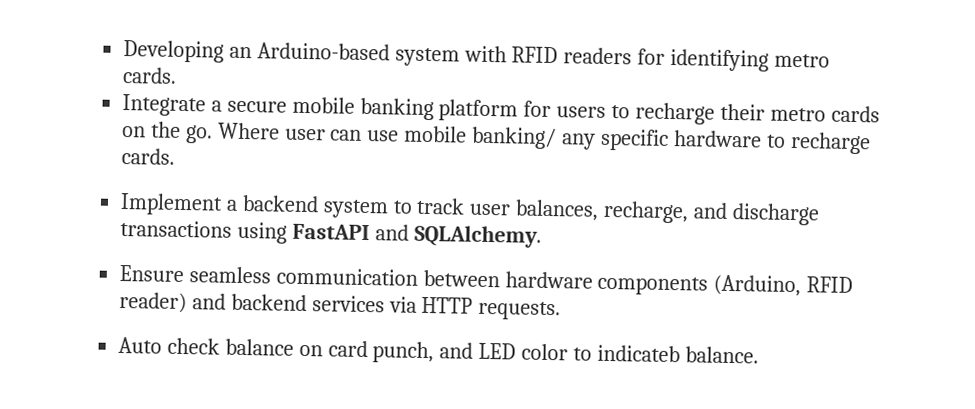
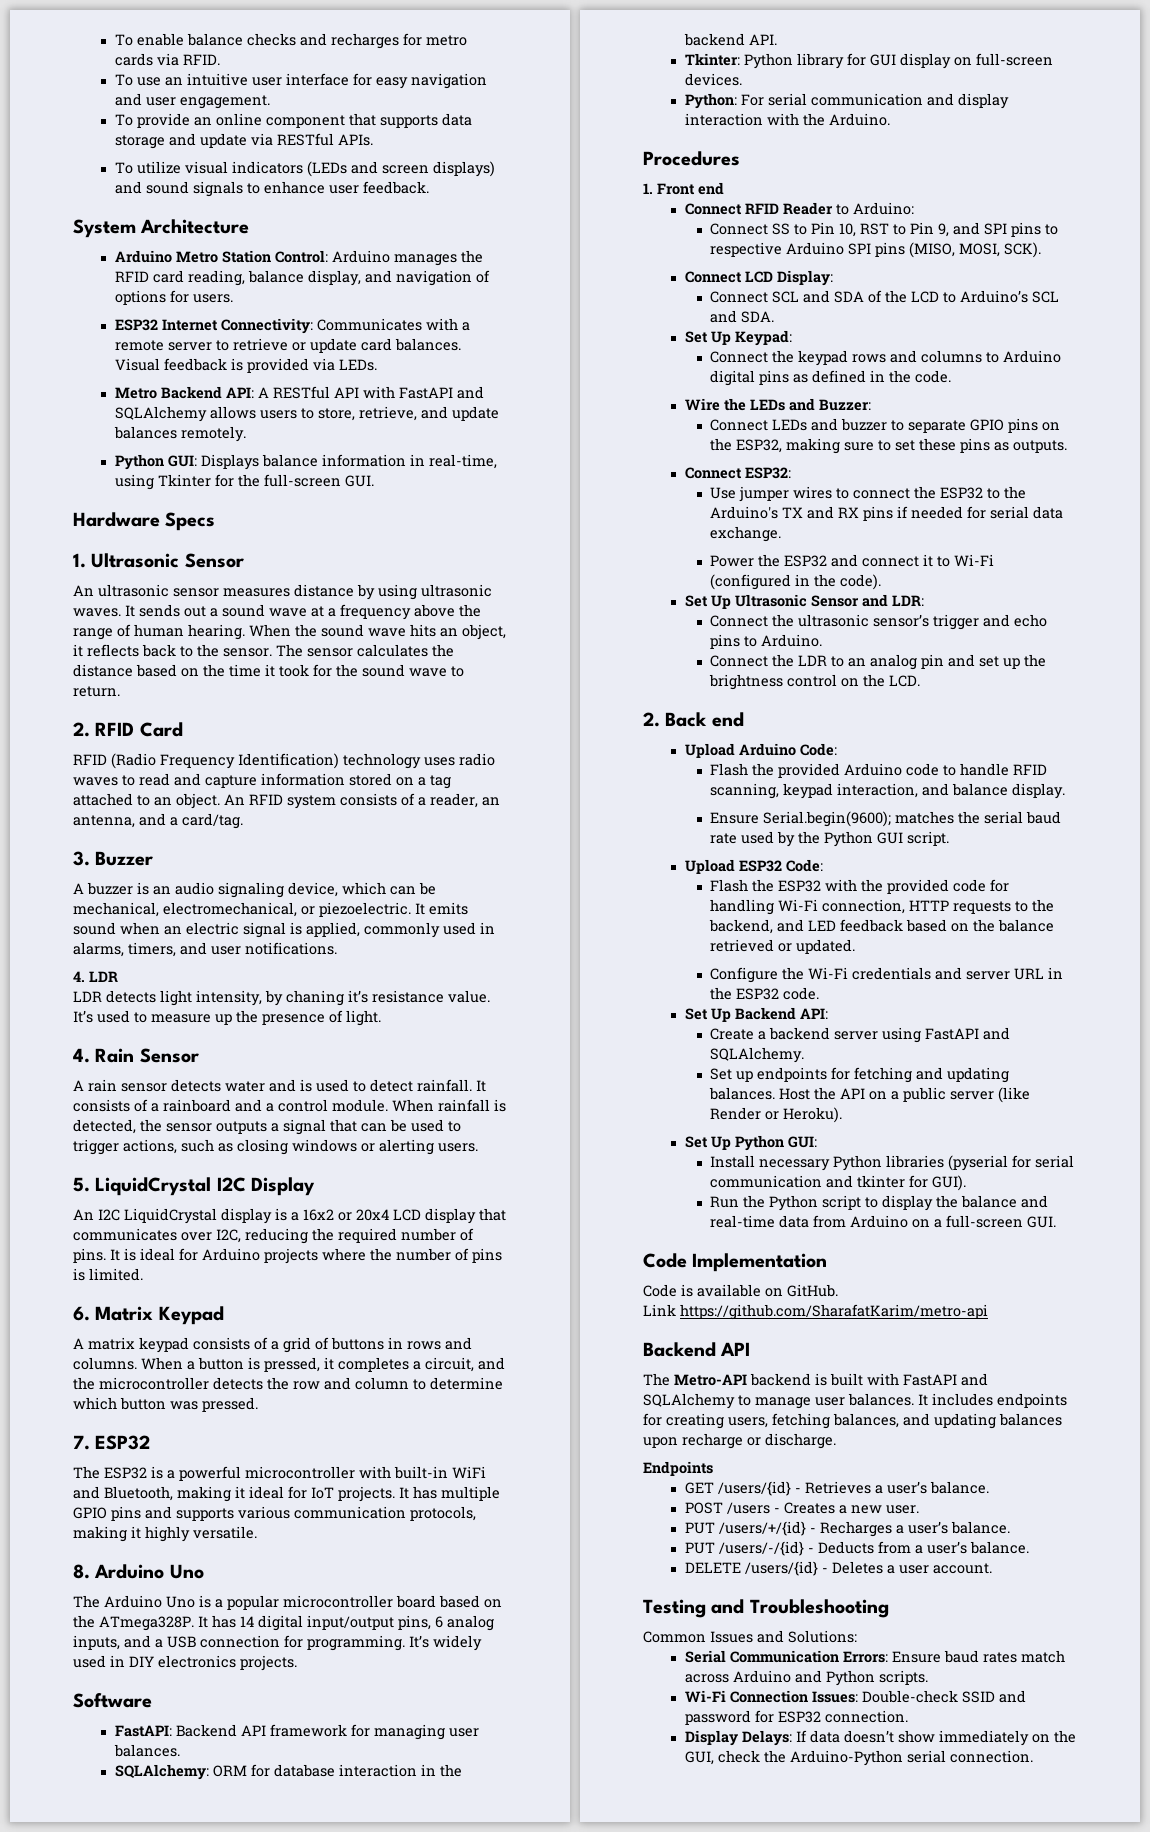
[122,39,831,72] [121,66,177,84] [121,93,881,125] [121,121,872,155] [120,147,175,165] [119,192,821,226] [119,219,542,248] [118,264,854,297] [118,291,562,321] [117,336,760,364] Developing an Arduino-based system with RFID readers for identifying metro cards. // Integrate a secure mobile banking platform for users to recharge their metro cards on the go. Where user can use mobile banking/ any specific hardware to recharge cards. // Implement a backend system to track user balances, recharge, and discharge transactions using FastAPI and SQLAlchemy. // Ensure seamless communication between hardware components (Arduino, RFID reader) and backend services via HTTP requests. // Auto check balance on card punch, and LED color to indicateb balance. -> [114,33,467,49] [114,53,220,66] [114,73,487,89] [114,93,270,109] [114,113,472,128] [114,133,373,149] [114,161,495,177] [114,181,429,197] [73,219,250,238] [114,250,483,266] [114,270,490,286] [114,290,233,305] [114,318,470,334] [114,338,461,353] [114,358,377,373] [114,386,484,399] [114,406,499,422] [113,426,246,442] [114,454,497,470] [114,474,374,490] [73,512,216,531] [73,553,244,568] [73,584,492,600] [73,604,481,620] [73,624,506,640] [73,644,454,657] [73,664,464,677] [73,686,120,697] [73,722,183,737] [73,753,495,769] [73,773,451,789] [73,793,500,809] [73,813,243,829] [73,851,154,866] [73,882,436,898] [73,902,468,917] [73,922,495,938] [73,942,337,957] [73,971,118,982] [73,990,490,1006] [73,1010,381,1026] [73,1048,199,1063] [73,1079,486,1092] [73,1099,506,1112] [73,1119,461,1135] [73,1139,478,1155] [73,1177,316,1196] [73,1208,506,1224] [73,1228,474,1244] [73,1248,502,1264] [73,1268,143,1281] [73,1306,224,1325] [73,1337,472,1353] [73,1357,505,1372] [73,1377,503,1390] [73,1397,258,1412] [73,1435,151,1450] [73,1466,486,1481] [73,1486,500,1502] [73,1506,476,1521] [73,1526,257,1542] [73,1564,204,1579] [73,1595,502,1610] [73,1615,494,1631] [73,1635,482,1651] [73,1655,297,1671] [73,1693,152,1708] [114,1724,479,1740] [113,1744,180,1757] [114,1764,462,1780] [683,33,777,46] [684,53,1053,69] [684,73,742,86] [684,93,1009,109] [684,113,890,126] [643,151,740,166] [643,182,724,195] [684,202,914,215] [710,222,1059,237] [710,242,1042,258] [684,270,833,286] [710,290,1060,303] [710,310,775,323] [684,330,792,346] [710,350,1062,366] [710,370,952,386] [684,398,871,411] [710,418,1061,433] [710,438,1068,454] [684,467,791,479] [710,486,1027,502] [710,506,1064,521] [710,526,782,542] [710,554,995,567] [710,574,882,590] [684,594,924,609] [710,614,1048,630] [710,634,823,649] [710,654,1047,670] [709,674,921,690] [643,712,744,727] [684,743,837,758] [710,763,1048,778] [710,783,1066,799] [710,811,1062,827] [710,831,950,847] [684,859,823,874] [710,879,1010,894] [710,899,1055,915] [709,919,1055,934] [710,939,856,954] [710,967,1064,983] [710,987,820,1000] [684,1007,828,1022] [710,1027,1011,1043] [710,1047,805,1063] [710,1067,1010,1083] [709,1087,1031,1103] [710,1107,843,1123] [684,1135,817,1151] [710,1155,1075,1171] [710,1175,967,1191] [710,1195,1049,1211] [710,1215,1057,1228] [643,1253,828,1272] [643,1284,838,1297] [643,1304,988,1320] [643,1342,751,1357] [643,1373,988,1386] [643,1393,1067,1409] [643,1413,1062,1429] [643,1433,836,1449] [643,1461,713,1476] [684,1481,989,1496] [684,1502,919,1514] [684,1521,1010,1537] [684,1541,1029,1556] [684,1561,992,1576] [643,1599,889,1618] [643,1630,857,1643] [684,1650,1065,1663] [684,1670,928,1686] [684,1690,1026,1703] [684,1710,908,1725] [684,1730,1076,1746] [684,1750,1033,1766] To enable balance checks and recharges for metro cards via RFID. // To use an intuitive user interface for easy navigation and user engagement. // To provide an online component that supports data storage and update via RESTful APIs. // To utilize visual indicators (LEDs and screen displays) and sound signals to enhance user feedback. // System Architecture // Arduino Metro Station Control: Arduino manages the RFID card reading, balance display, and navigation of options for users. // ESP32 Internet Connectivity: Communicates with a remote server to retrieve or update card balances. Visual feedback is provided via LEDs. // Metro Backend API: A RESTful API with FastAPI and SQLAlchemy allows users to store, retrieve, and update balances remotely. // Python GUI: Displays balance information in real-time, using Tkinter for the full-screen GUI. // Hardware Specs // 1. Ultrasonic Sensor // An ultrasonic sensor measures distance by using ultrasonic waves. It sends out a sound wave at a frequency above the range of human hearing. When the sound wave hits an object, it reflects back to the sensor. The sensor calculates the distance based on the time it took for the sound wave to return. // 2. RFID Card // RFID (Radio Frequency Identification) technology uses radio waves to read and capture information stored on a tag attached to an object. An RFID system consists of a reader, an antenna, and a card/tag. // 3. Buzzer // A buzzer is an audio signaling device, which can be mechanical, electromechanical, or piezoelectric. It emits sound when an electric signal is applied, commonly used in alarms, timers, and user notifications. // 4. LDR // LDR detects light intensity, by chaning it’s resistance value. It’s used to measure up the presence of light. // 4. Rain Sensor // A rain sensor detects water and is used to detect rainfall. It consists of a rainboard and a control module. When rainfall is detected, the sensor outputs a signal that can be used to trigger actions, such as closing windows or alerting users. // 5. LiquidCrystal I2C Display // An I2C LiquidCrystal display is a 16x2 or 20x4 LCD display that communicates over I2C, reducing the required number of pins. It is ideal for Arduino projects where the number of pins is limited. // 6. Matrix Keypad // A matrix keypad consists of a grid of buttons in rows and columns. When a button is pressed, it completes a circuit, and the microcontroller detects the row and column to determine which button was pressed. // 7. ESP32 // The ESP32 is a powerful microcontroller with built-in WiFi and Bluetooth, making it ideal for IoT projects. It has multiple GPIO pins and supports various communication protocols, making it highly versatile. // 8. Arduino Uno // The Arduino Uno is a popular microcontroller board based on the ATmega328P. It has 14 digital input/output pins, 6 analog inputs, and a USB connection for programming. It’s widely used in DIY electronics projects. // Software // FastAPI: Backend API framework for managing user balances. // SQLAlchemy: ORM for database interaction in the backend API. // Tkinter: Python library for GUI display on full-screen devices. // Python: For serial communication and display interaction with the Arduino. // Procedures // 1. Front end // Connect RFID Reader to Arduino: // Connect SS to Pin 10, RST to Pin 9, and SPI pins to respective Arduino SPI pins (MISO, MOSI, SCK). // Connect LCD Display: // Connect SCL and SDA of the LCD to Arduino’s SCL and SDA. // Set Up Keypad: // Connect the keypad rows and columns to Arduino digital pins as defined in the code. // Wire the LEDs and Buzzer: // Connect LEDs and buzzer to separate GPIO pins on the ESP32, making sure to set these pins as outputs. // Connect ESP32: // Use jumper wires to connect the ESP32 to the Arduino's TX and RX pins if needed for serial data exchange. // Power the ESP32 and connect it to Wi-Fi (configured in the code). // Set Up Ultrasonic Sensor and LDR: // Connect the ultrasonic sensor’s trigger and echo pins to Arduino. // Connect the LDR to an analog pin and set up the brightness control on the LCD. // 2. Back end // Upload Arduino Code: // Flash the provided Arduino code to handle RFID scanning, keypad interaction, and balance display. // Ensure Serial.begin(9600); matches the serial baud rate used by the Python GUI script. // Upload ESP32 Code: // Flash the ESP32 with the provided code for handling Wi-Fi connection, HTTP requests to the backend, and LED feedback based on the balance retrieved or updated. // Configure the Wi-Fi credentials and server URL in the ESP32 code. // Set Up Backend API: // Create a backend server using FastAPI and SQLAlchemy. // Set up endpoints for fetching and updating balances. Host the API on a public server (like Render or Heroku). // Set Up Python GUI: // Install necessary Python libraries (pyserial for serial communication and tkinter for GUI). // Run the Python script to display the balance and real-time data from Arduino on a full-screen GUI. // Code Implementation // Code is available on GitHub. // Link https://github.com/SharafatKarim/metro-api // Backend API // The Metro-API backend is built with FastAPI and SQLAlchemy to manage user balances. It includes endpoints for creating users, fetching balances, and updating balances upon recharge or discharge. // Endpoints // GET /users/{id} - Retrieves a user’s balance. // POST /users - Creates a new user. // PUT /users/+/{id} - Recharges a user’s balance. // PUT /users/-/{id} - Deducts from a user’s balance. // DELETE /users/{id} - Deletes a user account. // Testing and Troubleshooting // Common Issues and Solutions: // Serial Communication Errors: Ensure baud rates match across Arduino and Python scripts. // Wi-Fi Connection Issues: Double-check SSID and password for ESP32 connection. // Display Delays: If data doesn’t show immediately on the GUI, check the Arduino-Python serial connection.

